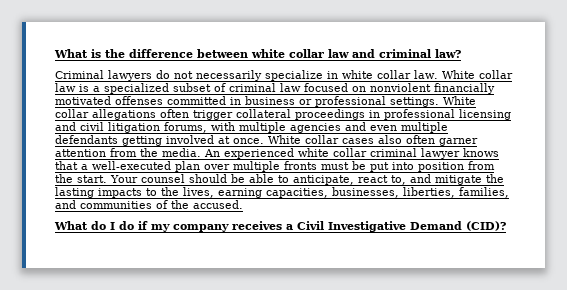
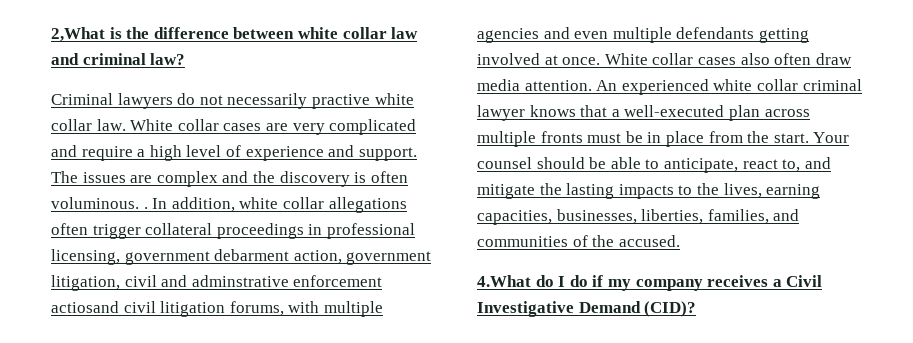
[54,49,88,58] What -> [51,27,105,42] 2,What
[265,70,338,81] specialize in -> [311,94,370,109] practive
[55,83,495,94] [55,96,476,107] law is a specialized subset of criminal law focused on nonviolent financially motivated offenses committed in business or professional settings. White -> [223,119,417,135] [51,145,417,161] [51,171,408,187] [51,197,279,212] cases are very complicated and require a high level of experience and support. The issues are complex and the discovery is often voluminous. . In addition, white
[459,109,511,120] [55,122,76,131] licensing and -> [51,249,432,265] [51,275,383,291] [51,301,119,313] licensing, government debarment action, government litigation, civil and adminstrative enforcement actiosand
[439,138,478,146] [55,148,201,157] garner attention from the media. -> [815,53,852,65] [477,79,592,91] draw media attention.
[204,164,230,170] over -> [764,109,810,117] across
[370,162,464,172] put into position -> [647,131,704,147] in place
[54,221,88,230] What -> [477,275,531,287] 4.What

